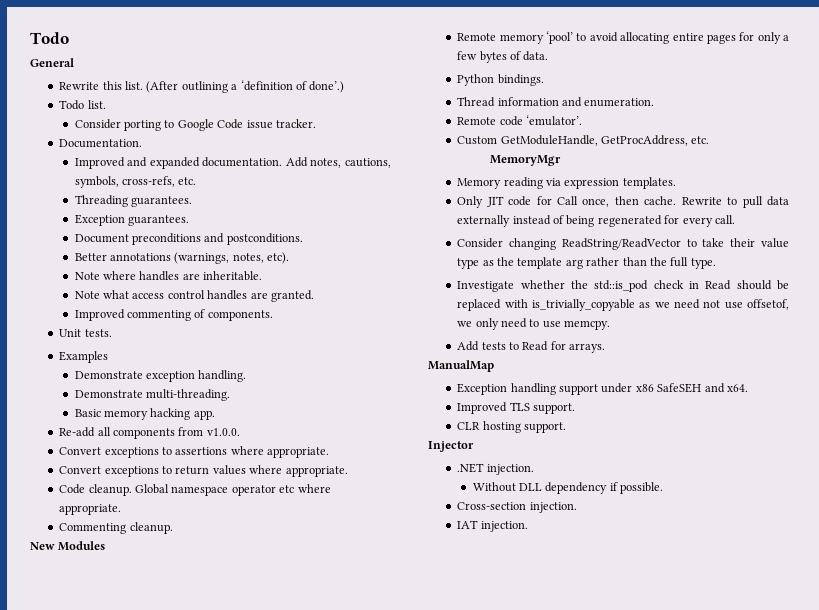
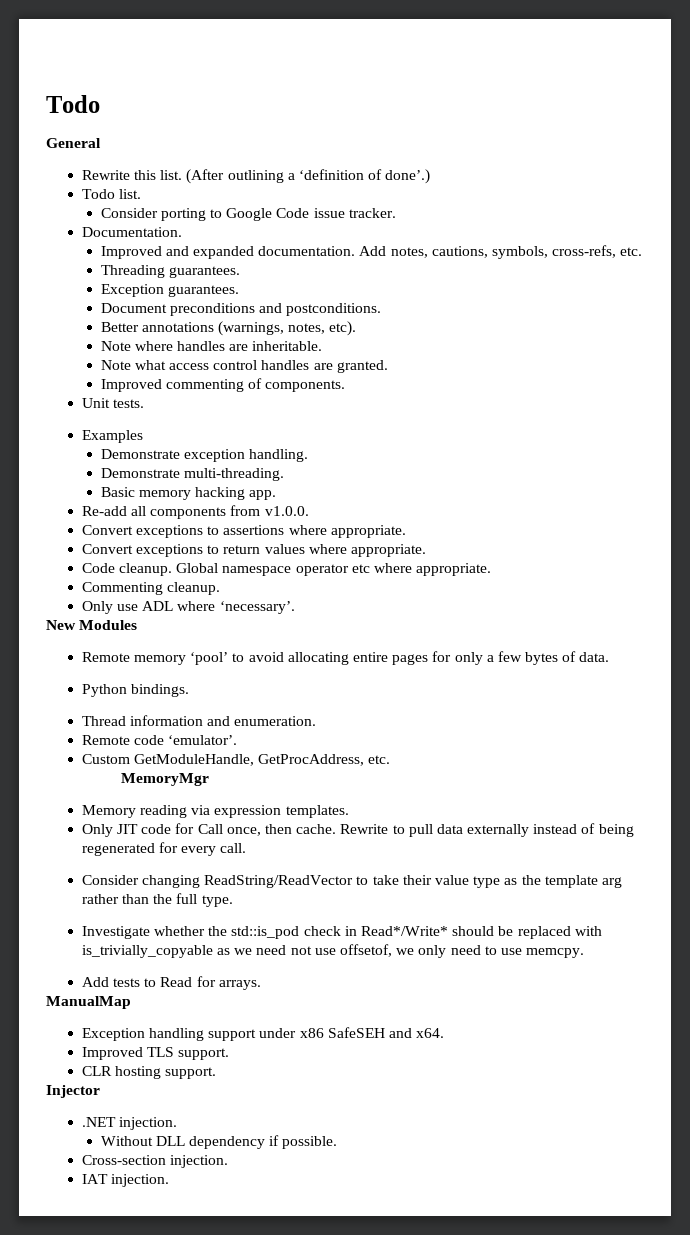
(173, 528) none -> [81,601,295,614] // Only use ADL where ‘necessary’.
[705,280,732,290] Read -> [360,926,448,936] Read*/Write*

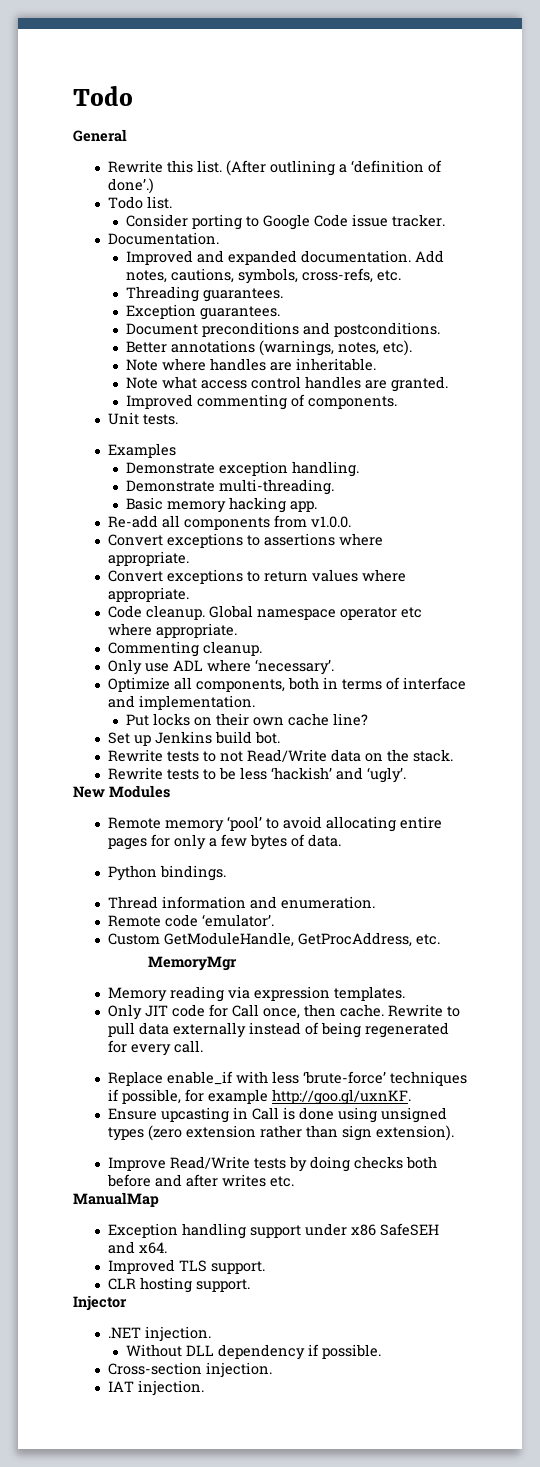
(295, 607) none -> [107,677,466,692] [107,695,255,710] [126,713,369,726] [107,731,280,746] [107,749,453,762] [107,767,406,783] // Optimize all components, both in terms of interface and implementation. // Put locks on their own cache line? // Set up Jenkins build bot. // Rewrite tests to not Read/Write data on the stack. // Rewrite tests to be less ‘hackish’ and ‘ugly’.
[81,875,622,888] [81,893,233,907] [81,926,602,939] [81,944,585,958] [81,976,261,990] Consider changing ReadString/ReadVector to take their value type as the template arg rather than the full type. // Investigate whether the std::is_pod check in Read*/Write* should be replaced with is_trivially_copyable as we need not use offsetof, we only need to use memcpy. // Add tests to Read for arrays. -> [107,1071,467,1086] [107,1089,411,1105] [107,1107,447,1123] [107,1125,454,1141] [107,1156,437,1172] [106,1174,294,1187] Replace enable_if with less ‘brute-force’ techniques if possible, for example http://goo.gl/uxnKF. // Ensure upcasting in Call is done using unsigned types (zero extension rather than sign extension). // Improve Read/Write tests by doing checks both before and after writes etc.

